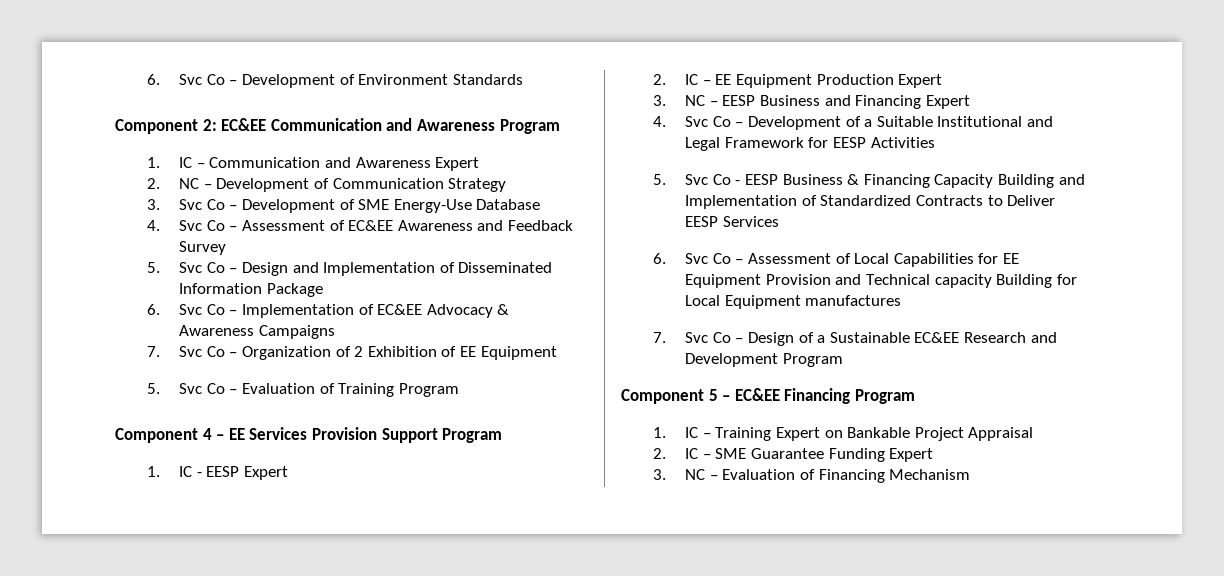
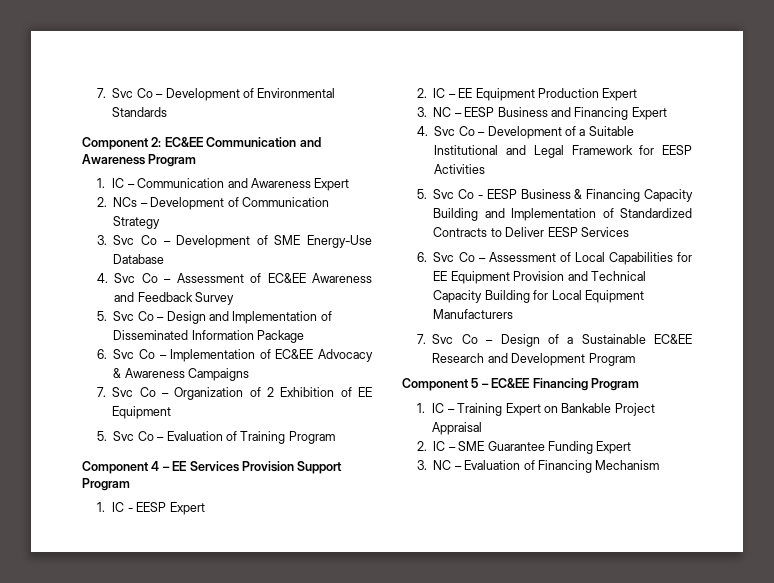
[147,74,449,88] 6. Svc Co – Development of Environment -> [97,88,336,101] 7. Svc Co – Development of Environmental
[179,178,200,189] NC -> [113,197,138,207] NCs
[934,274,992,288] capacity -> [433,290,483,303] Capacity
[805,295,902,306] manufactures -> [433,309,514,319] Manufacturers

